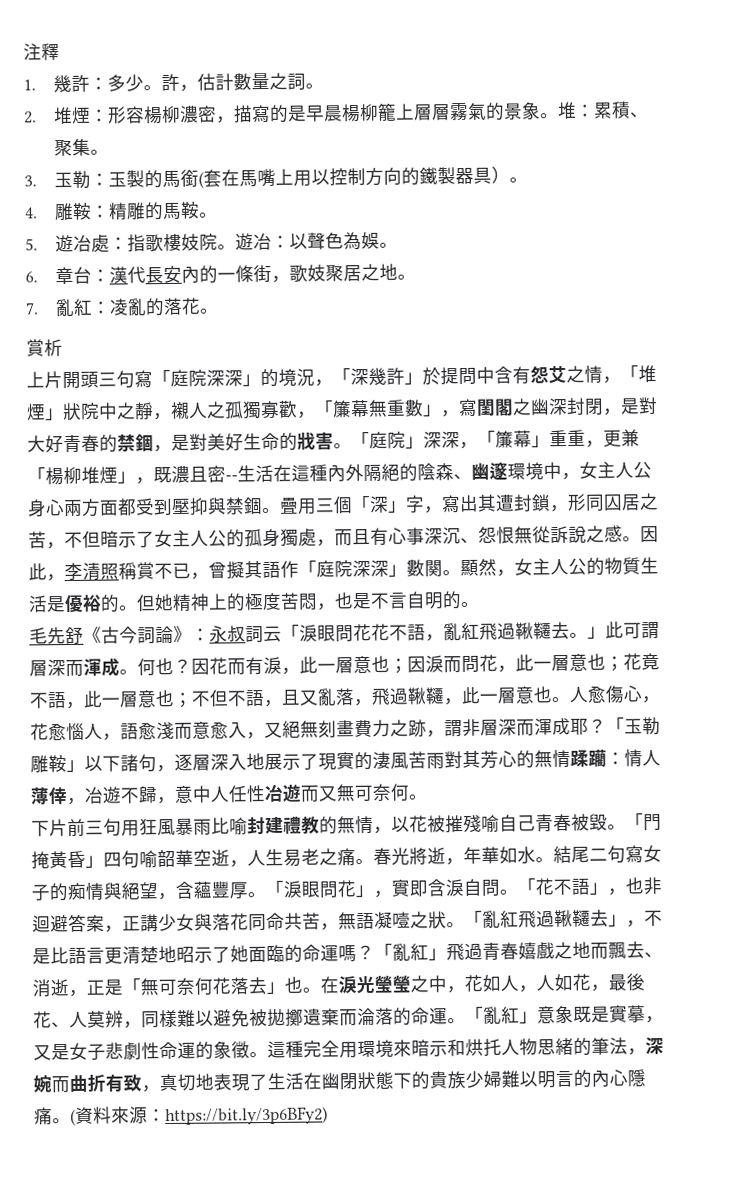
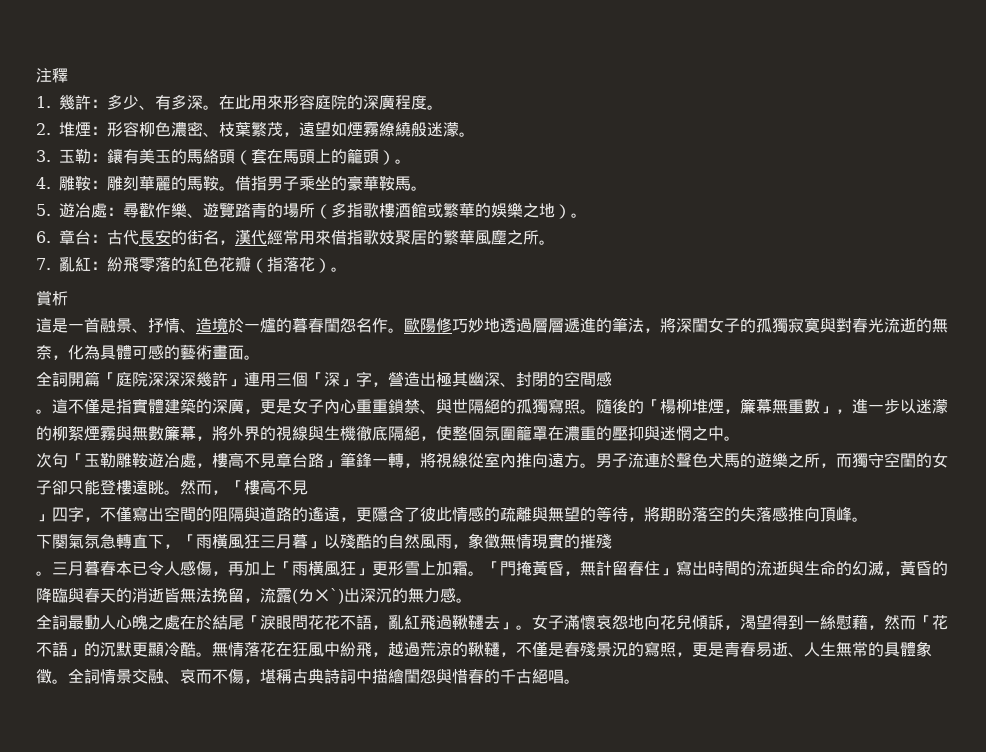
[142,72,324,92] [24,101,649,125] [53,138,109,157] [24,167,492,189] 。許，估計數量之詞。 // 2.堆煙：形容楊柳濃密，描寫的是早晨楊柳籠上層層霧氣的景象。堆：累積、聚集。 // 3.玉勒：玉製的馬銜(套在馬嘴上用以控制方向的鐵製器具 -> [139,94,443,110] [36,121,475,137] [36,148,379,165] 、有多深。在此用來形容庭院的深廣程度。 // 2.堆煙：形容柳色濃密、枝葉繁茂，遠望如煙霧繚繞般迷濛。 // 3.玉勒：鑲有美玉的馬絡頭（套在馬頭上的籠頭
[107,202,146,221] 精雕 -> [107,176,171,191] 雕刻華麗
[25,231,398,253] [25,263,416,285] [25,297,219,318] [26,339,63,357] [26,365,657,390] [26,397,658,422] [27,429,640,454] [27,461,652,486] [27,493,659,518] [28,525,659,550] [28,557,659,582] [28,591,480,614] [29,625,282,645] // 5.遊冶處：指歌樓妓院。遊冶：以聲色為娛。 // 6.章台：漢代長安內的一條街，歌妓聚居之地。 // 7.亂紅：凌亂的落花。 // 賞析 // 上片開頭三句寫「庭院深深」的境況，「深幾許」於提問中含有怨艾之情，「堆煙」狀院中之靜，襯人之孤獨寡歡，「簾幕無重數」，寫閨閣之幽深封閉，是對大好青春的禁錮，是對美好生命的戕害。「庭院」深深，「簾幕」重重，更兼「楊柳堆煙」，既濃且密--生活在這種內外隔絕的陰森、幽邃環境中，女主人公身心兩方面都受到壓抑與禁錮。疊用三個「深」字，寫出其遭封鎖，形同囚居之苦，不但暗示了女主人公的孤身獨處，而且有心事深沉、怨恨無從訴說之感。因此，李清照稱賞不已，曾擬其語作「庭院深深」數闋。顯然，女主人公的物質生活是優裕的。但她精神上的極度苦悶，也是不言自明的。 // 毛先舒《古今詞論》：永叔詞云 -> [235,176,427,191] [36,202,587,219] [36,229,555,245] [36,257,347,273] [36,291,68,306] [36,317,948,333] [36,344,260,360] [36,371,612,387] [36,398,948,414] [36,425,740,441] [36,452,948,468] [36,479,308,495] [36,506,868,522] [36,533,612,549] [36,560,948,576] [36,587,472,604] [36,614,244,630] 借指男子乘坐的豪華鞍馬。 // 5.遊冶處：尋歡作樂、遊覽踏青的場所（多指歌樓酒館或繁華的娛樂之地）。 // 6.章台：古代長安的街名，漢代經常用來借指歌妓聚居的繁華風塵之所。 // 7.亂紅：紛飛零落的紅色花瓣（指落花）。 // 賞析 // 這是一首融景、抒情、造境於一爐的暮春閨怨名作。歐陽修巧妙地透過層層遞進的筆法，將深閨女子的孤獨寂寞與對春光流逝的無奈，化為具體可感的藝術畫面。 // 全詞開篇「庭院深深深幾許」連用三個「深」字，營造出極其幽深、封閉的空間感 // 。這不僅是指實體建築的深廣，更是女子內心重重鎖禁、與世隔絕的孤獨寫照。隨後的「楊柳堆煙，簾幕無重數」，進一步以迷濛的柳絮煙霧與無數簾幕，將外界的視線與生機徹底隔絕，使整個氛圍籠罩在濃重的壓抑與迷惘之中。 // 次句「玉勒雕鞍遊冶處，樓高不見章台路」筆鋒一轉，將視線從室內推向遠方。男子流連於聲色犬馬的遊樂之所，而獨守空閨的女子卻只能登樓遠眺。然而，「樓高不見 // 」四字，不僅寫出空間的阻隔與道路的遙遠，更隱含了彼此情感的疏離與無望的等待，將期盼落空的失落感推向頂峰。 // 下闋氣氛急轉直下，「雨橫風狂三月暮」以殘酷的自然風雨，象徵無情現實的摧殘 // 。三月暮春本已令人感傷，再加上「雨橫風狂」更形雪上加霜。「門掩黃昏，無計留春住」寫出時間的流逝與生命的幻滅，黃昏的降臨與春天的消逝皆無法挽留，流露(ㄌㄨˋ)出深沉的無力感。 // 全詞最動人心魄之處在於結尾
[569,621,660,639] [29,653,660,678] [29,685,661,710] [30,717,661,741] [30,749,661,774] [30,783,428,806] [31,813,662,838] [31,845,662,870] [31,877,662,902] [32,909,663,933] [32,941,663,965] [32,973,645,998] [33,1005,664,1029] [33,1037,664,1061] [33,1069,646,1094] [34,1106,328,1127] 。」此可謂層深而渾成。何也？因花而有淚，此一層意也；因淚而問花，此一層意也；花竟不語，此一層意也；不但不語，且又亂落，飛過鞦韆，此一層意也。人愈傷心，花愈惱人，語愈淺而意愈入，又絕無刻畫費力之跡，謂非層深而渾成耶？「玉勒雕鞍」以下諸句，逐層深入地展示了現實的淒風苦雨對其芳心的無情蹂躪：情人薄倖，冶遊不歸，意中人任性冶遊而又無可奈何。 // 下片前三句用狂風暴雨比喻封建禮教的無情，以花被摧殘喻自己青春被毀。「門掩黃昏」四句喻韶華空逝，人生易老之痛。春光將逝，年華如水。結尾二句寫女子的痴情與絕望，含蘊豐厚。「淚眼問花」，實即含淚自問。「花不語」，也非迴避答案，正講少女與落花同命共苦，無語凝噎之狀。「亂紅飛過鞦韆去」，不是比語言更清楚地昭示了她面臨的命運嗎？「亂紅」飛過青春嬉戲之地而飄去、消逝，正是「無可奈何花落去」也。在淚光瑩瑩之中，花如人，人如花，最後花、人莫辨，同樣難以避免被拋擲遺棄而淪落的命運。「亂紅」意象既是實摹，又是女子悲劇性命運的象徵。這種完全用環境來暗示和烘托人物思緒的筆法，深婉而曲折有致，真切地表現了生活在幽閉狀態下的貴族少婦難以明言的內心隱痛。(資料來源：https://bit.ly/3p6BFy2) -> [500,614,948,630] [36,641,932,657] [36,668,580,684] 」。女子滿懷哀怨地向花兒傾訴，渴望得到一絲慰藉，然而「花不語」的沉默更顯冷酷。無情落花在狂風中紛飛，越過荒涼的鞦韆，不僅是春殘景況的寫照，更是青春易逝、人生無常的具體象徵。全詞情景交融、哀而不傷，堪稱古典詩詞中描繪閨怨與惜春的千古絕唱。

